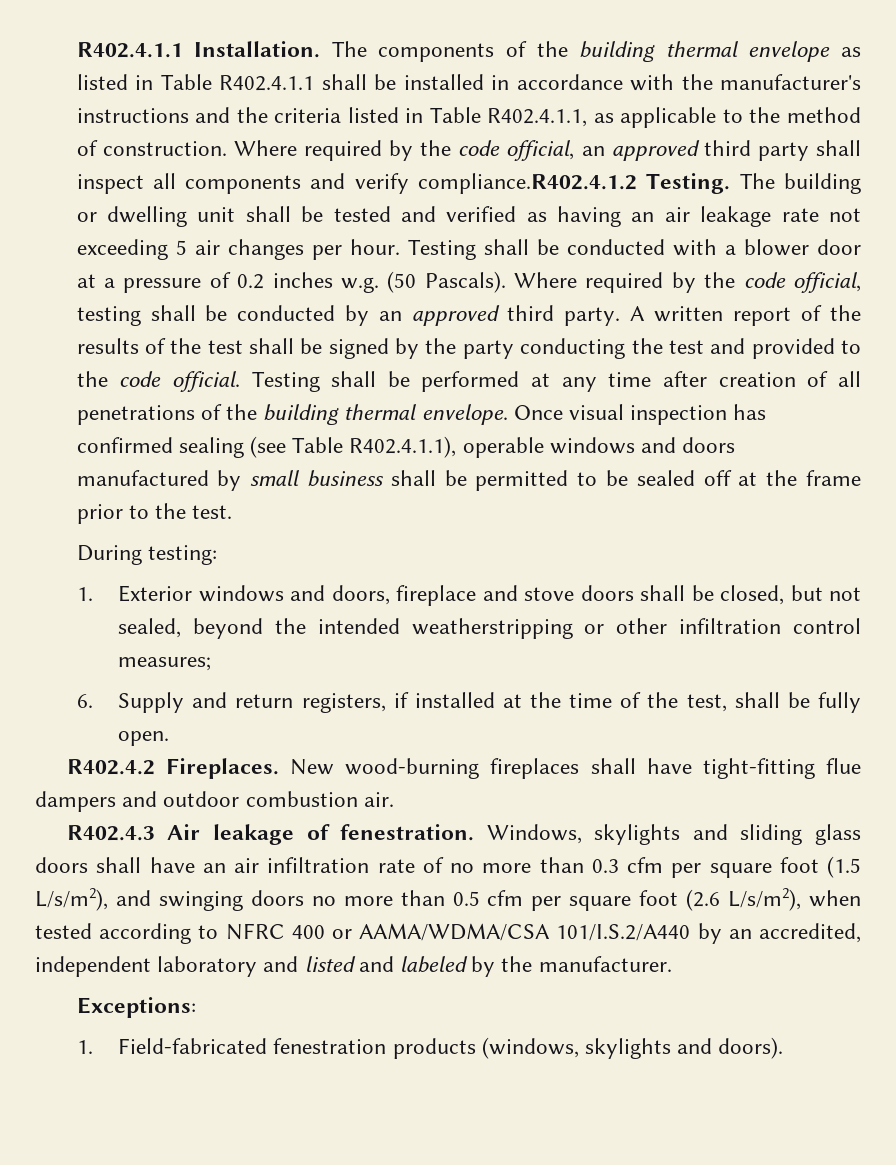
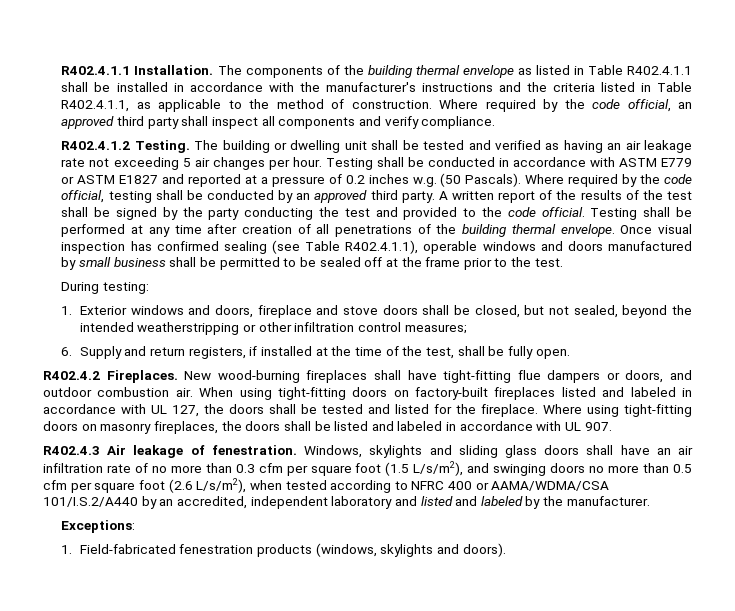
[418,173,638,194] compliance.R402.4.1.2 -> [421,116,496,129] [61,141,131,150] compliance. // R402.4.1.2
[672,239,861,256] with a blower door -> [498,157,692,167] [61,174,242,187] in accordance with ASTM E779 or ASTM E1827 and reported
(116, 801) none -> [606,370,664,383] or doors,
(394, 799) none -> [199,387,692,400] [43,404,692,417] [43,421,612,434] When using tight-fitting doors on factory-built fireplaces listed and labeled in accordance with UL 127, the doors shall be tested and listed for the fireplace. Where using tight-fitting doors on masonry fireplaces, the doors shall be listed and labeled in accordance with UL 907.

